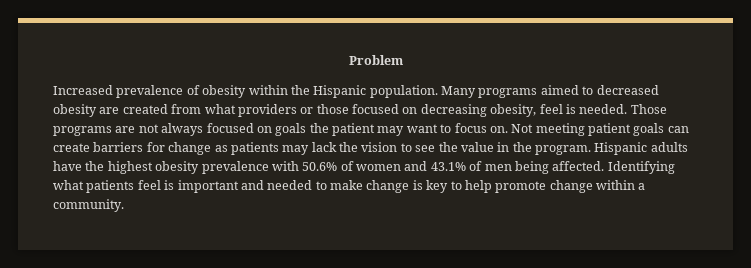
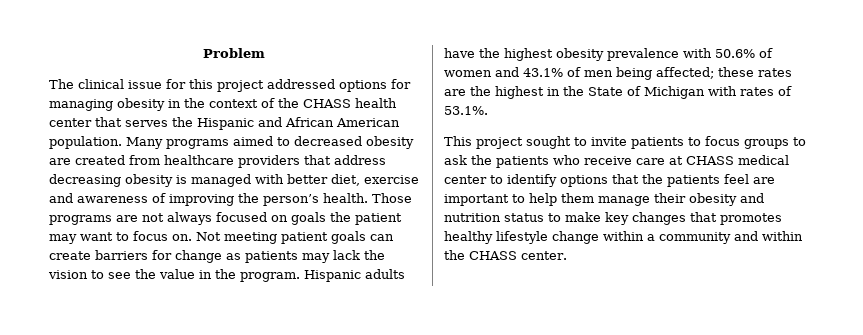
[53,85,367,98] Increased prevalence of obesity within the Hispanic -> [49,79,411,92] [49,98,397,111] [49,117,400,130] The clinical issue for this project addressed options for managing obesity in the context of the CHASS health center that serves the Hispanic and African American
[204,104,628,117] what providers or those focused on decreasing obesity, feel is needed. -> [164,155,386,168] [49,174,419,187] [49,193,368,206] healthcare providers that address decreasing obesity is managed with better diet, exercise and awareness of improving the person’s health.
[552,161,675,174] [53,180,646,193] [53,199,124,212] affected. Identifying what patients feel is important and needed to make change is key to help promote change within a community. -> [656,67,792,79] [444,86,792,99] [444,106,488,115] [444,136,806,149] [444,155,789,168] [444,174,775,187] [444,193,764,206] [444,212,782,225] [444,231,803,244] [444,250,567,260] affected; these rates are the highest in the State of Michigan with rates of 53.1%. // This project sought to invite patients to focus groups to ask the patients who receive care at CHASS medical center to identify options that the patients feel are important to help them manage their obesity and nutrition status to make key changes that promotes healthy lifestyle change within a community and within the CHASS center.

